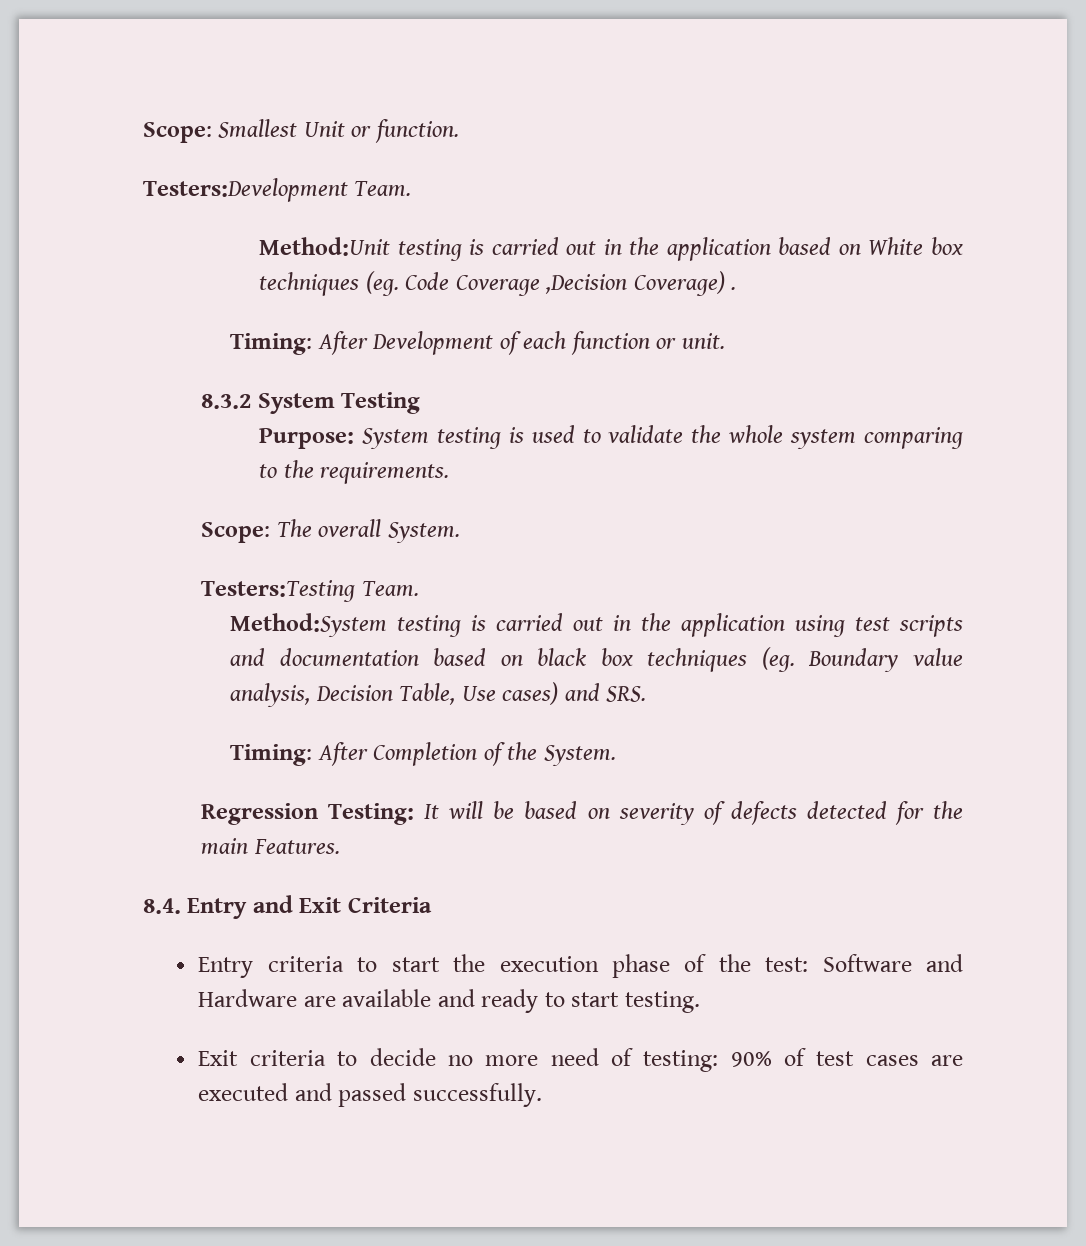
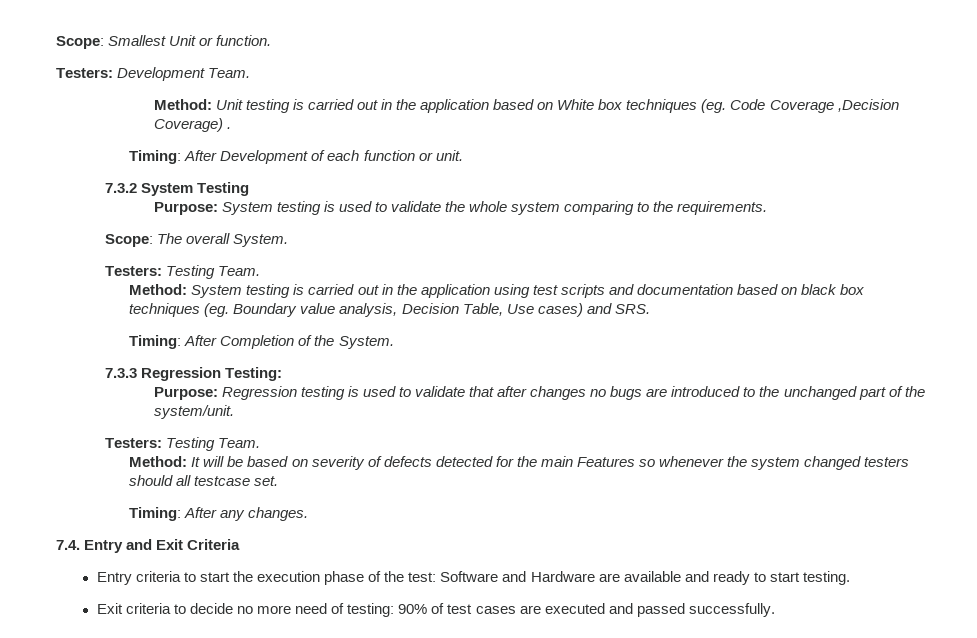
[143,178,412,202] [259,237,391,256] Testers:Development Team. // Method:Unit -> [56,67,251,81] [153,99,243,110] Testers: Development Team. // Method: Unit
[201,394,252,409] 8.3.2 -> [104,183,137,193] 7.3.2
[201,580,419,602] [230,613,388,637] Testers:Testing Team. // Method:System -> [104,265,260,279] [129,284,243,298] Testers: Testing Team. // Method: System
(616, 755) none -> [104,368,137,378] 7.3.3
(415, 814) none -> [153,386,925,400] [153,405,234,419] [104,437,260,451] [129,456,188,467] // Purpose: Regression testing is used to validate that after changes no bugs are introduced to the unchanged part of the system/unit. // Testers: Testing Team. // Method:
[253,839,340,854] [143,898,181,914] Features. // 8.4. -> [576,456,910,470] [129,475,279,486] [129,507,309,521] [56,540,80,550] Features so whenever the system changed testers should all testcase set. // Timing: After any changes. // 7.4.

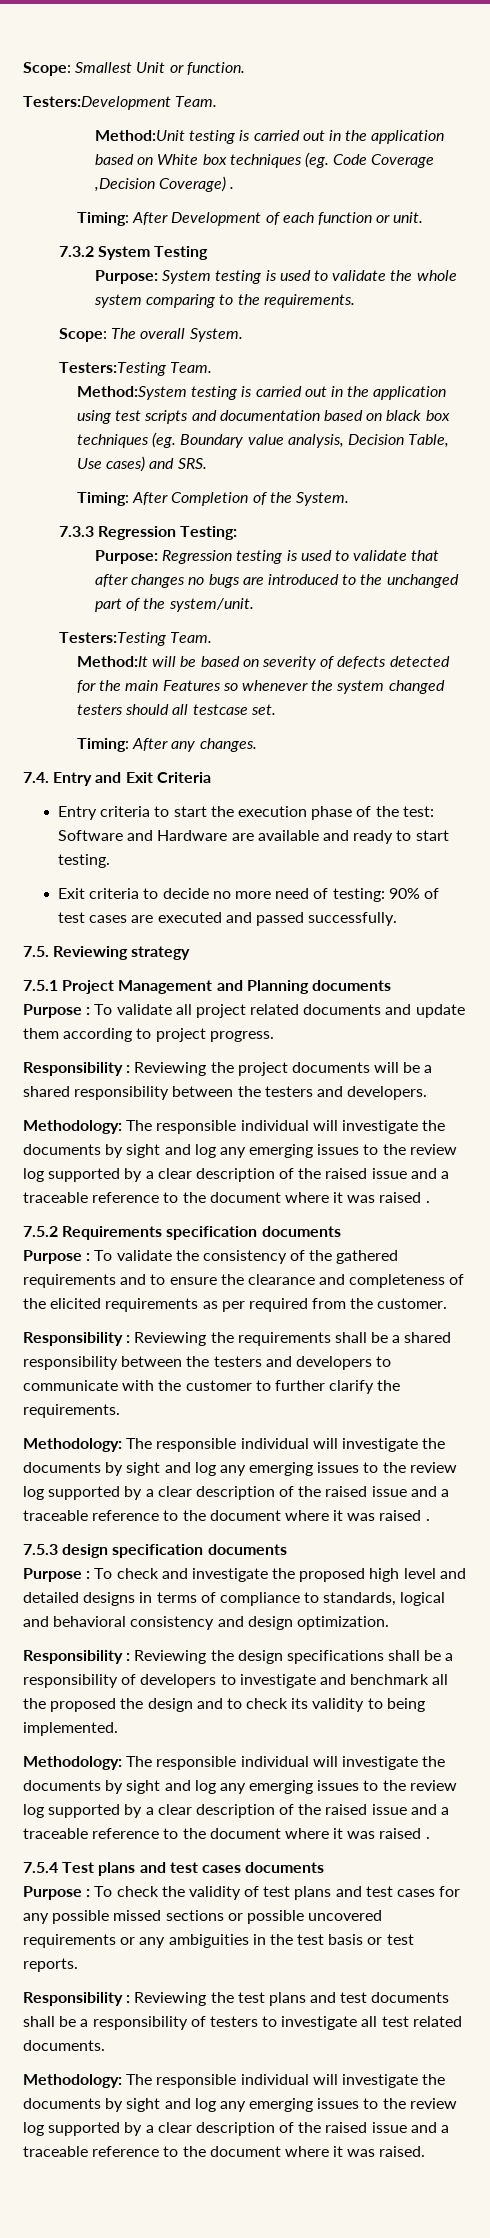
[56,67,251,81] [153,99,243,110] Testers: Development Team. // Method: Unit -> [23,96,218,110] [95,130,186,141] Testers:Development Team. // Method:Unit
[104,265,260,279] [129,284,243,298] Testers: Testing Team. // Method: System -> [59,362,213,376] [77,386,188,400] Testers:Testing Team. // Method:System
[104,437,260,451] [129,456,201,467] Testers: Testing Team. // Method: It -> [59,632,213,646] [77,656,149,667] Testers:Testing Team. // Method:It
(775, 610) none -> [23,946,191,960] [23,980,391,994] [23,1004,465,1018] [23,1028,274,1042] [23,1062,433,1076] [23,1086,428,1100] [23,1120,446,1134] [23,1144,457,1158] [23,1168,450,1182] [23,1192,430,1203] [23,1226,341,1240] [23,1250,399,1264] [23,1274,465,1288] [23,1298,448,1312] [23,1332,452,1346] [23,1356,392,1370] [23,1380,401,1394] [23,1404,120,1418] [23,1438,446,1452] [23,1462,457,1476] [23,1486,450,1500] [23,1510,430,1521] [23,1544,287,1558] [23,1568,466,1582] [23,1592,446,1606] [23,1616,389,1630] [23,1650,454,1664] [23,1674,449,1688] [23,1698,425,1712] [23,1722,118,1736] [23,1756,446,1770] [23,1780,457,1794] [23,1804,450,1818] [23,1828,430,1839] [23,1862,325,1876] [23,1886,461,1900] [23,1910,383,1924] [23,1934,414,1948] [23,1958,78,1972] [23,1992,450,2006] [23,2016,462,2030] [23,2040,105,2051] [23,2074,446,2088] [23,2098,457,2112] [23,2122,450,2136] [23,2146,426,2157] // 7.5. Reviewing strategy // 7.5.1 Project Management and Planning documents // Purpose : To validate all project related documents and update them according to project progress. // Responsibility : Reviewing the project documents will be a shared responsibility between the testers and developers. // Methodology: The responsible individual will investigate the documents by sight and log any emerging issues to the review log supported by a clear description of the raised issue and a traceable reference to the document where it was raised . // 7.5.2 Requirements specification documents // Purpose : To validate the consistency of the gathered requirements and to ensure the clearance and completeness of the elicited requirements as per required from the customer. // Responsibility : Reviewing the requirements shall be a shared responsibility between the testers and developers to communicate with the customer to further clarify the requirements. // Methodology: The responsible individual will investigate the documents by sight and log any emerging issues to the review log supported by a clear description of the raised issue and a traceable reference to the document where it was raised . // 7.5.3 design specification documents // Purpose : To check and investigate the proposed high level and detailed designs in terms of compliance to standards, logical and behavioral consistency and design optimization. // Responsibility : Reviewing the design specifications shall be a responsibility of developers to investigate and benchmark all the proposed the design and to check its validity to being implemented. // Methodology: The responsible individual will investigate the documents by sight and log any emerging issues to the review log supported by a clear description of the raised issue and a traceable reference to the document where it was raised . // 7.5.4 Test plans and test cases documents // Purpose : To check the validity of test plans and test cases for any possible missed sections or possible uncovered requirements or any ambiguities in the test basis or test reports. // Responsibility : Reviewing the test plans and test documents shall be a responsibility of testers to investigate all test related documents. // Methodology: The responsible individual will investigate the documents by sight and log any emerging issues to the review log supported by a clear description of the raised issue and a traceable reference to the document where it was raised.

